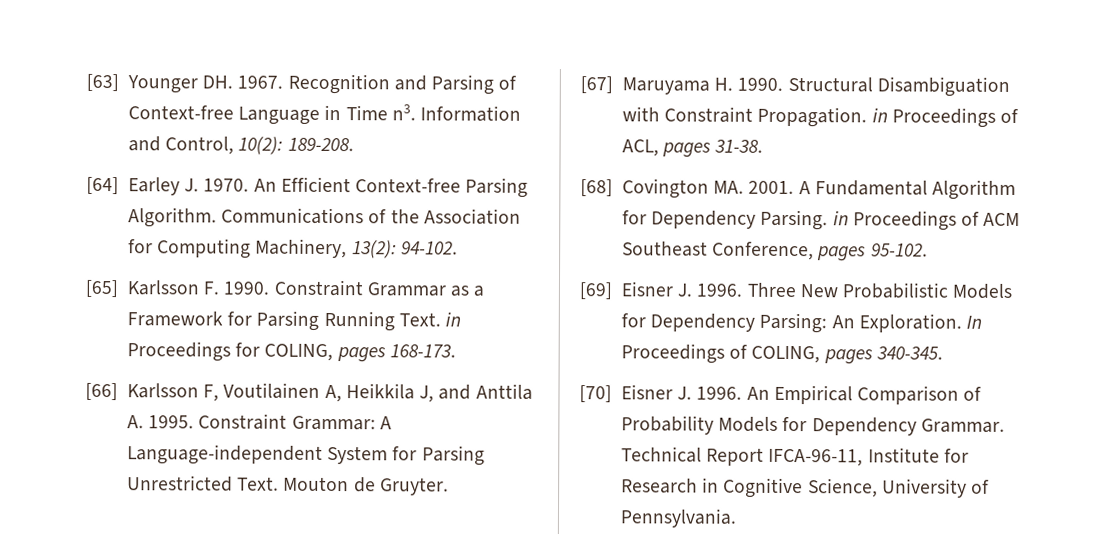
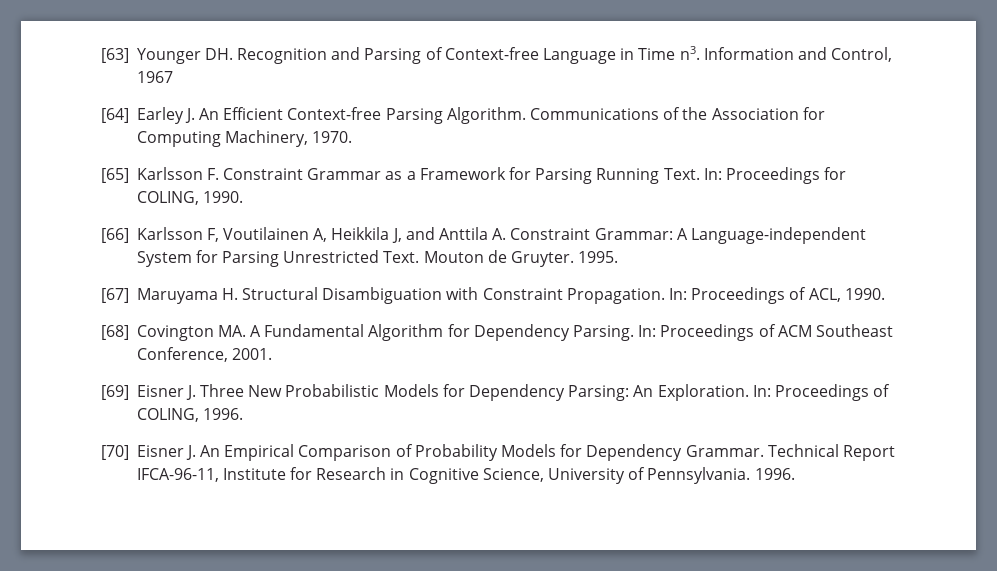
[237,75,284,89] 1967. -> (233, 54) none
[238,136,354,155] 10(2): 189-208. -> [136,71,173,83] 1967
[203,178,250,192] 1970. -> (195, 115) none
[351,240,458,259] 13(2): 94-102. -> [312,131,353,143] 1970.
[223,281,270,295] 1990. -> (219, 174) none
[445,312,462,327] in -> [703,168,722,180] In:
[336,344,456,363] pages 168-173. -> [202,191,243,203] 1990.
[148,415,195,429] 1995. -> (507, 234) none
(449, 486) none -> [578,251,619,263] 1995.
[737,77,784,91] 1990. -> (238, 294) none
[871,108,888,123] in -> [669,288,688,300] In:
[662,139,764,158] pages 31-38. -> [844,288,885,300] 1990.
[748,180,795,195] 2001. -> (246, 331) none
[832,211,849,226] in -> [638,325,657,337] In:
[817,243,928,262] pages 95-102. -> [231,348,272,360] 2001.
[696,283,743,297] 1996. -> (196, 392) none
[966,315,983,329] In -> [752,385,771,397] In:
[823,346,943,365] pages 340-345. -> [202,408,243,420] 1996.
[696,386,743,400] 1996. -> (196, 452) none
(737, 518) none -> [754,468,795,480] 1996.

